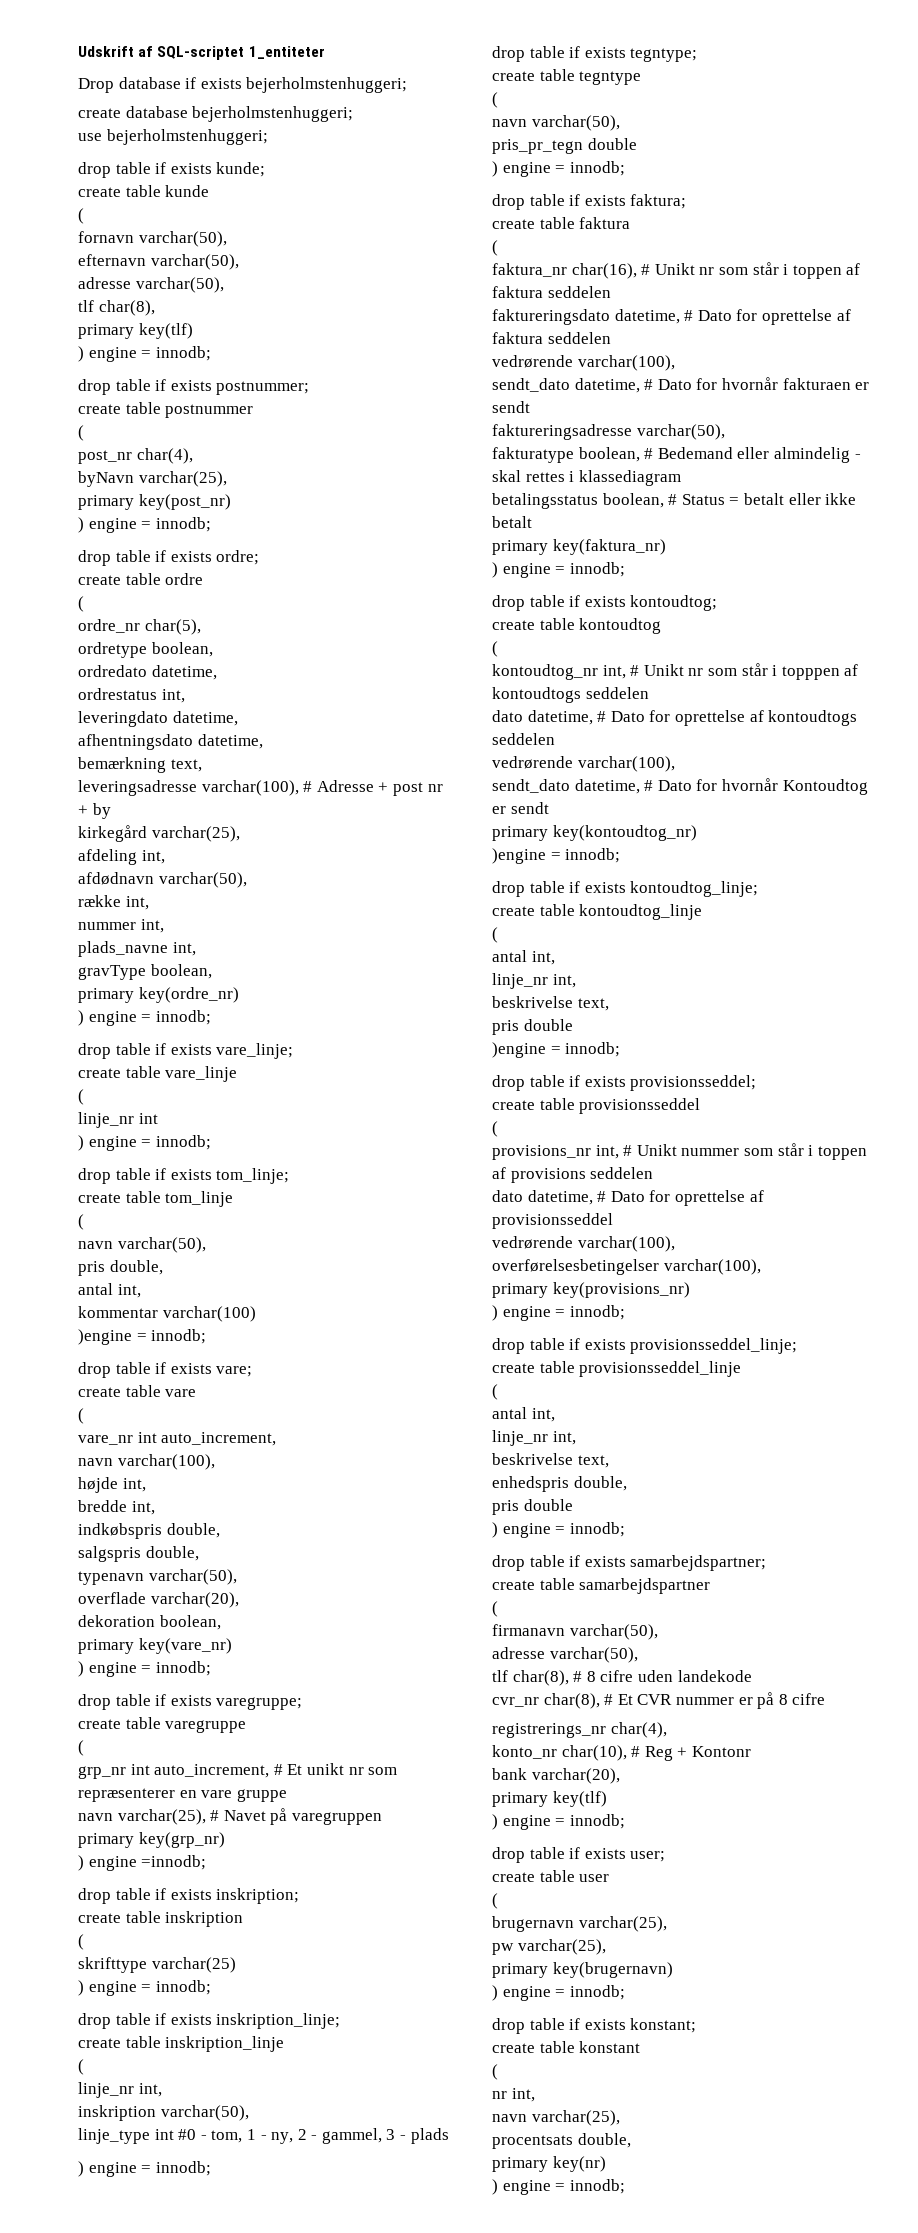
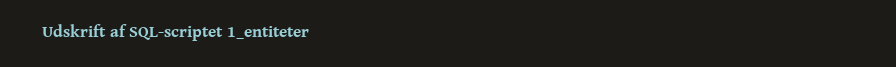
[78,77,408,93] [78,106,354,122] [78,129,268,145] [78,162,266,178] [78,185,210,197] [78,208,84,224] [78,231,227,247] [78,254,239,270] [78,277,224,293] [78,300,155,316] [78,323,193,339] [78,346,211,362] [78,379,310,395] [78,402,254,418] [78,425,84,441] [78,448,193,464] [78,471,227,487] [78,494,231,510] [78,517,211,533] [78,550,260,566] [78,573,204,585] [78,596,84,612] [78,619,201,635] [78,642,213,658] [78,665,217,680] [78,688,185,703] [78,711,238,727] [78,734,263,750] [78,757,202,773] [78,780,443,796] [78,803,111,819] [78,825,240,842] [78,849,165,865] [78,872,247,888] [78,895,149,910] [78,919,164,933] [78,941,196,957] [78,964,212,980] [78,987,239,1003] [78,1010,211,1026] [78,1043,294,1059] [78,1066,238,1082] [78,1089,84,1105] [78,1112,158,1128] [78,1135,211,1151] [78,1168,290,1184] [78,1191,234,1207] [78,1214,84,1230] [78,1237,206,1253] [78,1260,163,1276] [78,1283,141,1298] [78,1306,256,1322] [78,1329,207,1345] [78,1362,253,1378] [78,1385,197,1397] [78,1408,84,1424] [78,1432,277,1446] [78,1454,215,1470] [78,1477,146,1493] [78,1500,155,1515] [78,1523,220,1539] [78,1546,199,1562] [78,1569,237,1585] [78,1592,239,1608] [78,1615,221,1630] [78,1638,232,1654] [78,1661,211,1677] [78,1694,303,1710] [78,1717,247,1733] [78,1740,84,1756] [78,1763,398,1779] [78,1788,287,1802] [78,1808,382,1825] [78,1832,225,1848] [78,1855,207,1871] [78,1888,300,1904] [78,1911,244,1927] [78,1934,84,1950] [78,1957,236,1973] [78,1980,211,1996] [78,2013,341,2029] [78,2036,285,2052] [78,2059,84,2075] [78,2082,162,2098] [78,2105,249,2121] [78,2128,449,2144] [78,2161,211,2177] [492,46,698,62] [492,69,642,85] [492,92,498,108] [492,115,620,131] [492,138,637,154] [492,161,625,177] [492,194,687,210] [492,217,631,229] [492,240,498,256] [492,262,861,279] [492,286,611,298] [492,309,851,325] [492,332,611,344] [492,355,675,371] [492,377,870,393] [492,401,530,413] [492,424,725,440] [492,447,861,463] [492,470,681,486] [492,493,857,509] [492,516,532,528] [492,539,666,555] [492,562,625,578] [492,595,718,611] [492,618,662,634] [492,641,498,657] [492,663,859,680] [492,687,649,703] [492,710,858,726] [492,733,555,745] [492,756,675,772] [492,778,868,795] [492,802,549,814] [492,825,697,841] [492,848,621,864] [492,881,759,897] [492,904,703,920] [492,927,498,943] [492,950,555,965] [492,973,576,989] [492,996,609,1011] [492,1019,573,1035] [492,1042,621,1058] [492,1075,757,1091] [492,1098,701,1114] [492,1121,498,1137] [492,1143,867,1160] [492,1167,654,1183] [492,1190,764,1206] [492,1213,613,1229] [492,1236,675,1252] [492,1259,761,1275] [492,1282,690,1298] [492,1305,625,1321] [492,1338,798,1354] [492,1361,742,1377] [492,1384,498,1400] [492,1407,555,1422] [492,1430,576,1446] [492,1453,609,1468] [492,1476,627,1492] [492,1499,573,1515] [492,1522,625,1538] [492,1555,767,1571] [492,1578,711,1594] [492,1601,498,1617] [492,1624,658,1640] [492,1647,638,1663] [492,1670,752,1686] [492,1692,826,1709] [492,1722,667,1738] [492,1745,751,1761] [492,1768,620,1784] [492,1791,607,1807] [492,1814,625,1830] [492,1847,666,1863] [492,1870,610,1882] [492,1893,498,1909] [492,1916,667,1932] [492,1939,606,1955] [492,1962,673,1978] [492,1985,625,2001] [492,2018,697,2034] [492,2041,641,2053] [492,2064,498,2080] [492,2088,535,2102] [492,2110,620,2126] [492,2133,631,2149] [492,2156,606,2172] [492,2179,625,2195] // Drop database if exists bejerholmstenhuggeri; // create database bejerholmstenhuggeri; // use bejerholmstenhuggeri; // drop table if exists kunde; // create table kunde // ( // fornavn varchar(50), // efternavn varchar(50), // adresse varchar(50), // tlf char(8), // primary key(tlf) // ) engine = innodb; // drop table if exists postnummer; // create table postnummer // ( // post_nr char(4), // byNavn varchar(25), // primary key(post_nr) // ) engine = innodb; // drop table if exists ordre; // create table ordre // ( // ordre_nr char(5), // ordretype boolean, // ordredato datetime, // ordrestatus int, // leveringdato datetime, // afhentningsdato datetime, // bemærkning text, // leveringsadresse varchar(100), # Adresse + post nr + by // kirkegård varchar(25), // afdeling int, // afdødnavn varchar(50), // række int, // nummer int, // plads_navne int, // gravType boolean, // primary key(ordre_nr) // ) engine = innodb; // drop table if exists vare_linje; // create table vare_linje // ( // linje_nr int // ) engine = innodb; // drop table if exists tom_linje; // create table tom_linje // ( // navn varchar(50), // pris double, // antal int, // kommentar varchar(100) // )engine = innodb; // drop table if exists vare; // create table vare // ( // vare_nr int auto_increment, // navn varchar(100), // højde int, // bredde int, // indkøbspris double, // salgspris double, // typenavn varchar(50), // overflade varchar(20), // dekoration boolean, // primary key(vare_nr) // ) engine = innodb; // drop table if exists varegruppe; // create table varegruppe // ( // grp_nr int auto_increment, # Et unikt nr som repræsenterer en vare gruppe // navn varchar(25), # Navet på varegruppen // primary key(grp_nr) // ) engine =innodb; // drop table if exists inskription; // create table inskription // ( // skrifttype varchar(25) // ) engine = innodb; // drop table if exists inskription_linje; // create table inskription_linje // ( // linje_nr int, // inskription varchar(50), // linje_type int #0 - tom, 1 - ny, 2 - gammel, 3 - plads // ) engine = innodb; // drop table if exists tegntype; // create table tegntype // ( // navn varchar(50), // pris_pr_tegn double // ) engine = innodb; // drop table if exists faktura; // create table faktura // ( // faktura_nr char(16), # Unikt nr som står i toppen af faktura seddelen // faktureringsdato datetime, # Dato for oprettelse af faktura seddelen // vedrørende varchar(100), // sendt_dato datetime, # Dato for hvornår fakturaen er sendt // faktureringsadresse varchar(50), // fakturatype boolean, # Bedemand eller almindelig - skal rettes i klassediagram // betalingsstatus boolean, # Status = betalt eller ikke betalt // primary key(faktura_nr) // ) engine = innodb; // drop table if exists kontoudtog; // create table kontoudtog // ( // kontoudtog_nr int, # Unikt nr som står i topppen af kontoudtogs seddelen // dato datetime, # Dato for oprettelse af kontoudtogs seddelen // vedrørende varchar(100), // sendt_dato datetime, # Dato for hvornår Kontoudtog er sendt // primary key(kontoudtog_nr) // )engine = innodb; // drop table if exists kontoudtog_linje; // create table kontoudtog_linje // ( // antal int, // linje_nr int, // beskrivelse text, // pris double // )engine = innodb; // drop table if exists provisionsseddel; // create table provisionsseddel // ( // provisions_nr int, # Unikt nummer som står i toppen af provisions seddelen // dato datetime, # Dato for oprettelse af provisionsseddel // vedrørende varchar(100), // overførelsesbetingelser varchar(100), // primary key(provisions_nr) // ) engine = innodb; // drop table if exists provisionsseddel_linje; // create table provisionsseddel_linje // ( // antal int, // linje_nr int, // beskrivelse text, // enhedspris double, // pris double // ) engine = innodb; // drop table if exists samarbejdspartner; // create table samarbejdspartner // ( // firmanavn varchar(50), // adresse varchar(50), // tlf char(8), # 8 cifre uden landekode // cvr_nr char(8), # Et CVR nummer er på 8 cifre // registrerings_nr char(4), // konto_nr char(10), # Reg + Kontonr // bank varchar(20), // primary key(tlf) // ) engine = innodb; // drop table if exists user; // create table user // ( // brugernavn varchar(25), // pw varchar(25), // primary key(brugernavn) // ) engine = innodb; // drop table if exists konstant; // create table konstant // ( // nr int, // navn varchar(25), // procentsats double, // primary key(nr) // ) engine = innodb; -> (309, 32) none

